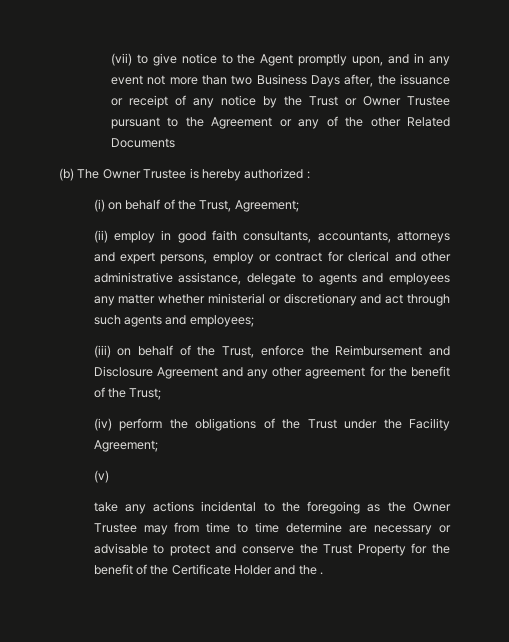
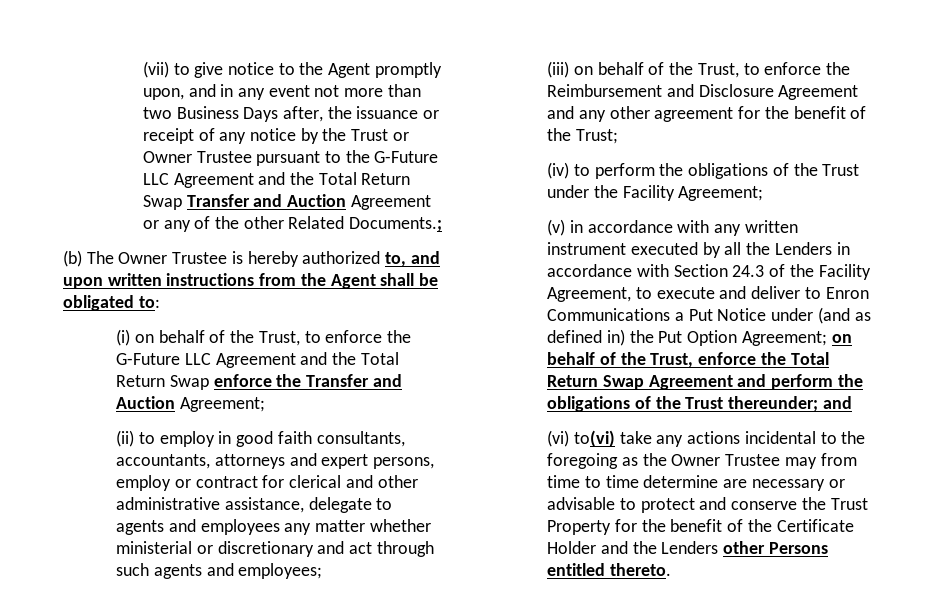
(204, 122) none -> [374,151,439,163] [142,172,411,188] [142,194,346,210] G-Future LLC Agreement and the Total Return Swap Transfer and Auction
[110,138,175,148] Documents -> [349,217,443,232] Documents.;
[306,171,310,179] : -> [385,251,440,267] [63,273,439,289] [63,295,160,311] to, and upon written instructions from the Agent shall be obligated to:
(232, 206) none -> [304,330,412,343] [116,352,399,368] [116,374,402,390] [116,396,176,409] to enforce the G-Future LLC Agreement and the Total Return Swap enforce the Transfer and Auction
(108, 236) none -> [138,432,155,444] to
(255, 352) none -> [743,63,760,75] to
(112, 424) none -> [573,164,590,176] to
(109, 476) // -> [569,220,798,236] [547,242,850,258] [547,264,871,280] [547,286,869,302] [547,307,871,324] [547,329,852,346] [547,352,829,368] [547,374,863,390] [547,396,852,412] [547,430,615,447] in accordance with any written instrument executed by all the Lenders in accordance with Section 24.3 of the Facility Agreement, to execute and deliver to Enron Communications a Put Notice under (and as defined in) the Put Option Agreement; on behalf of the Trust, enforce the Total Return Swap Agreement and perform the obligations of the Trust thereunder; and // (vi) to(vi)
[320,572,324,575] . -> [661,541,828,554] [547,563,671,576] Lenders other Persons entitled thereto.

